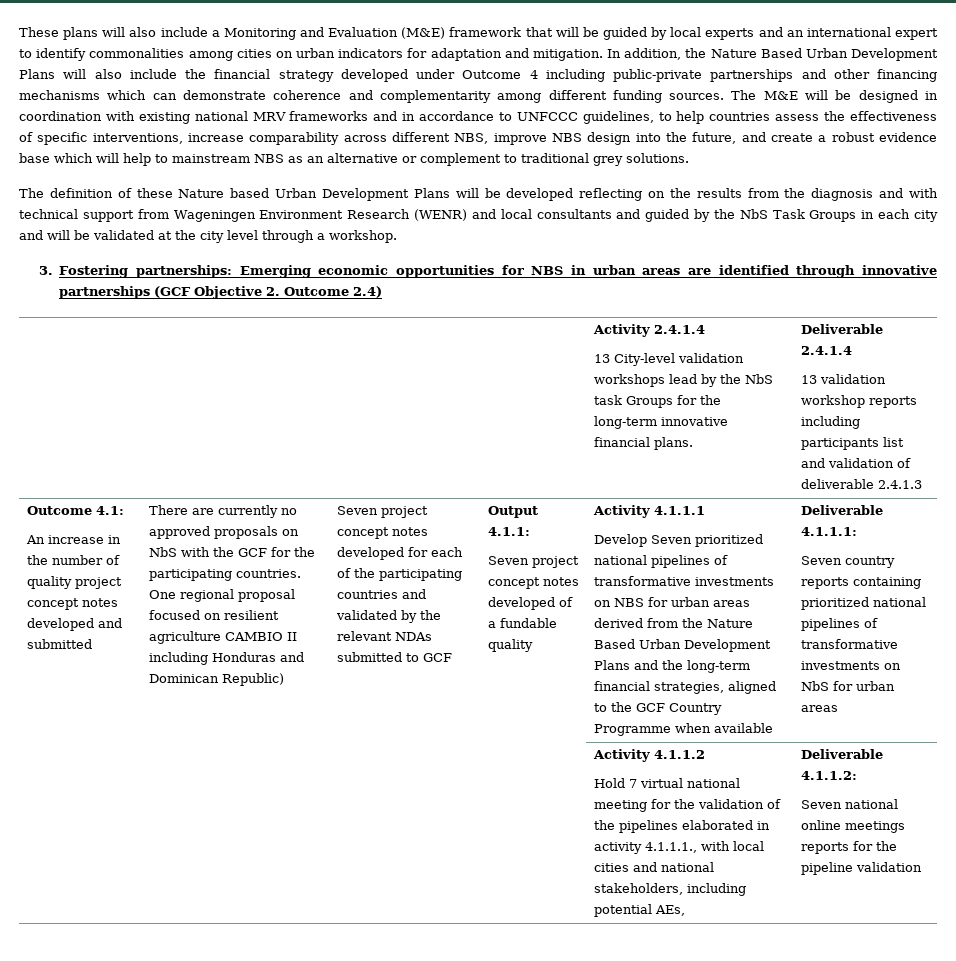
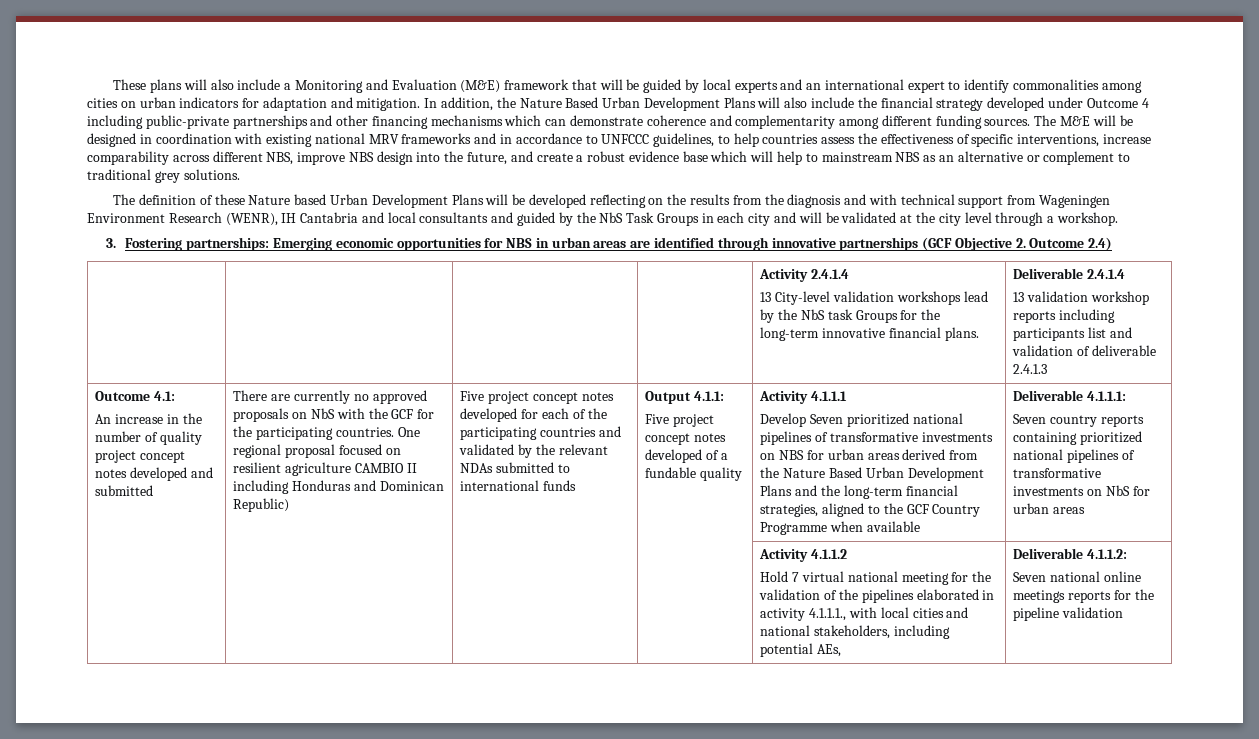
[414,209,468,221] (WENR) -> [225,212,359,226] (WENR), IH Cantabria
[336,506,378,515] Seven -> [460,391,485,401] Five
[422,653,452,662] GCF -> [460,480,577,491] international funds
[487,556,529,565] Seven -> [645,414,670,424] Five

